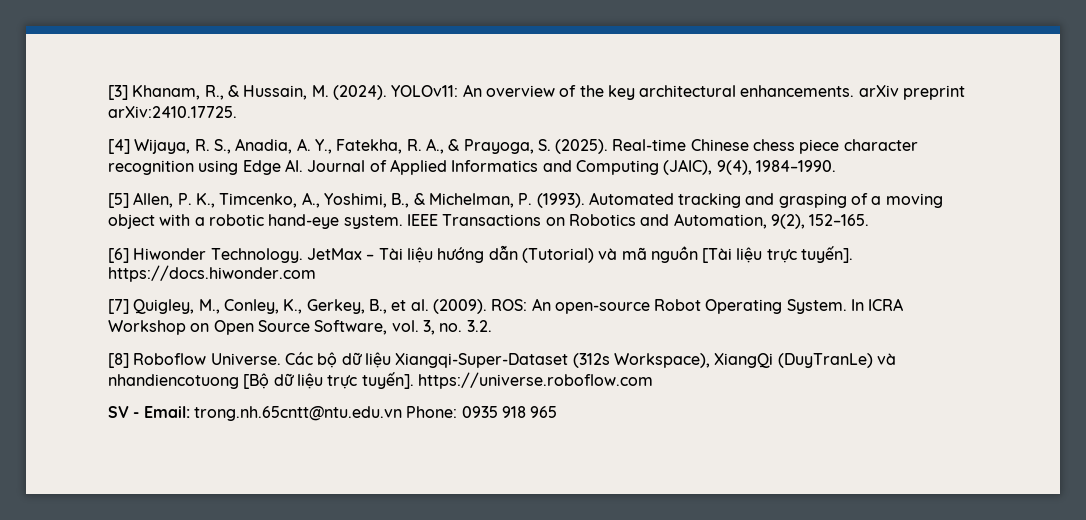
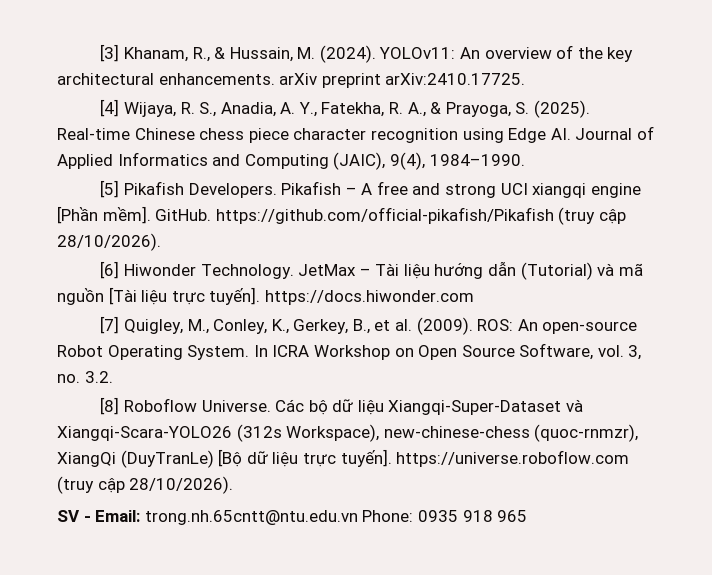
[133,192,943,208] [108,213,870,229] Allen, P. K., Timcenko, A., Yoshimi, B., & Michelman, P. (1993). Automated tracking and grasping of a moving object with a robotic hand-eye system. IEEE Transactions on Robotics and Automation, 9(2), 152–165. -> [123,181,641,198] [57,206,626,225] [57,233,161,251] Pikafish Developers. Pikafish – A free and strong UCI xiangqi engine [Phần mềm]. GitHub. https://github.com/official-pikafish/Pikafish (truy cập 28/10/2026).
[572,353,896,368] [108,374,239,389] (312s Workspace), XiangQi (DuyTranLe) và nhandiencotuong -> [566,399,584,412] [57,424,639,442] [57,450,214,468] và Xiangqi-Scara-YOLO26 (312s Workspace), new-chinese-chess (quoc-rnmzr), XiangQi (DuyTranLe)
(653, 380) none -> [57,476,234,494] (truy cập 28/10/2026).

